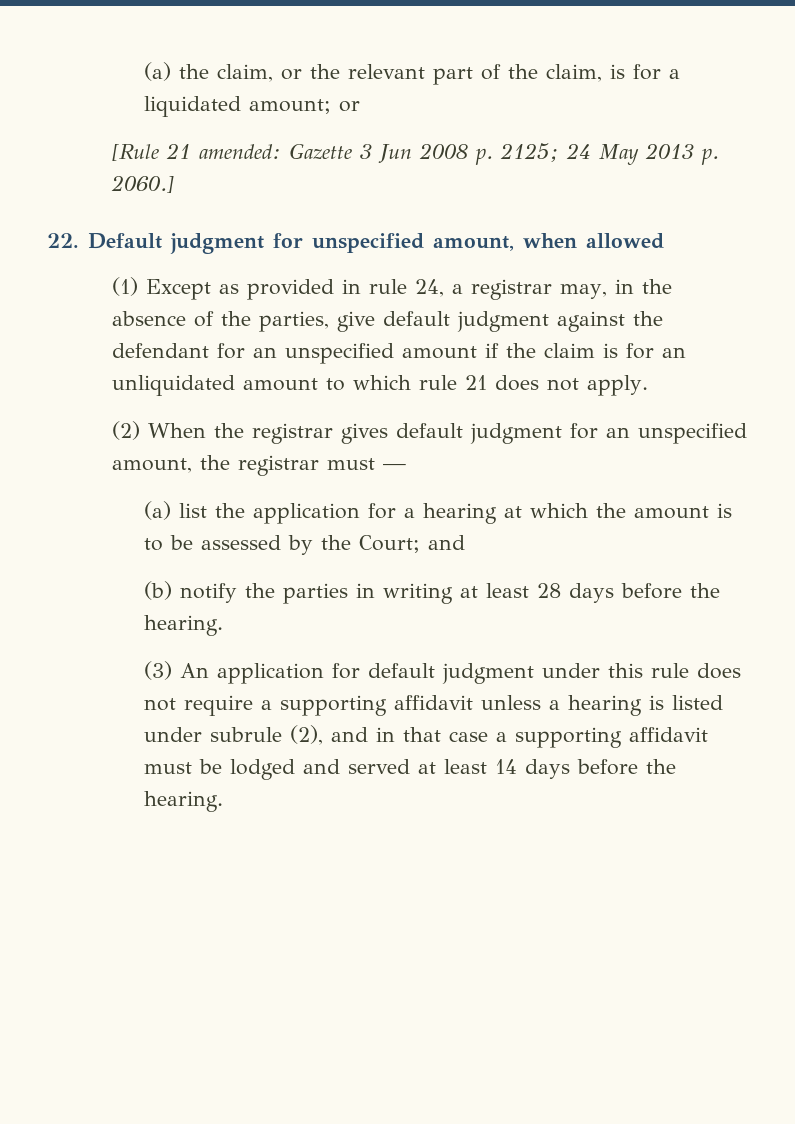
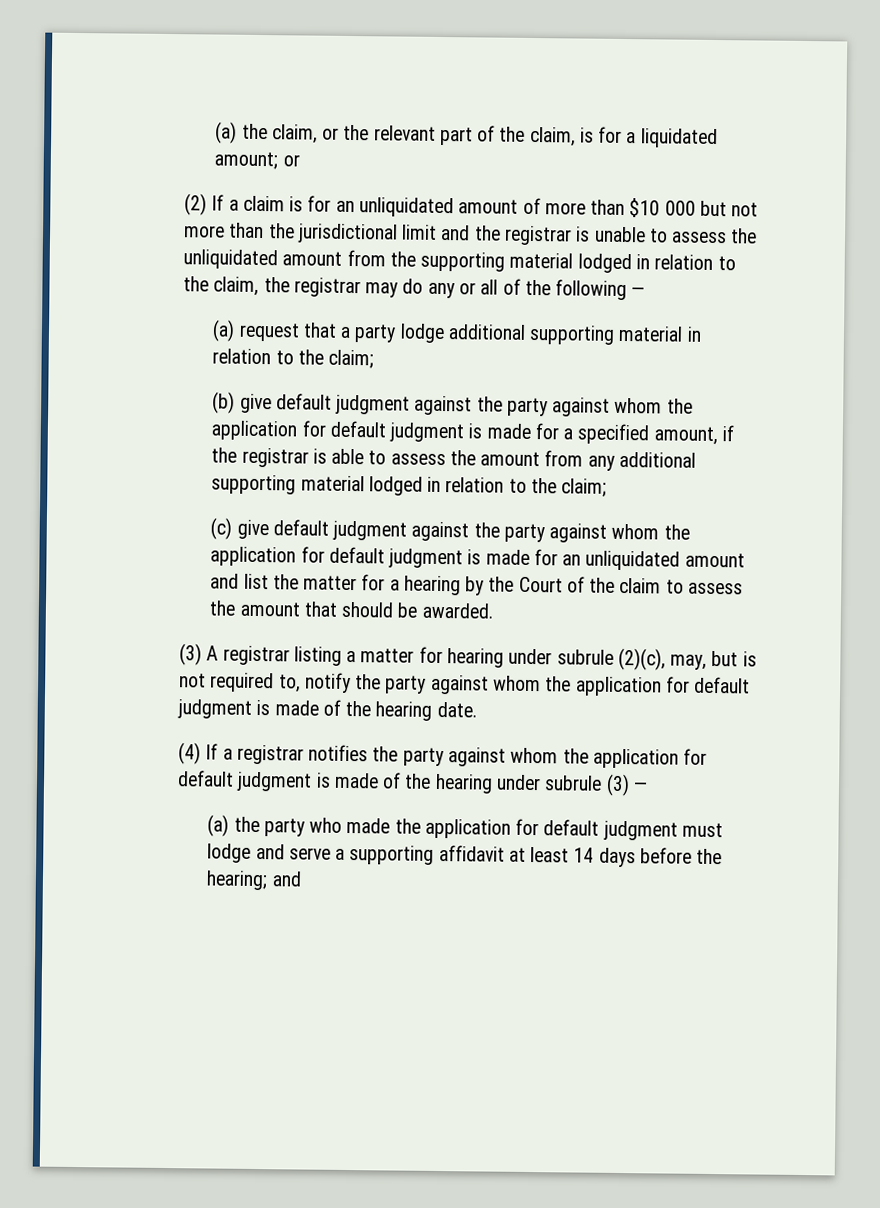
[111,143,719,165] [110,175,174,193] [47,233,664,254] [111,277,672,300] [111,311,663,332] [111,343,536,364] [Rule 21 amended: Gazette 3 Jun 2008 p. 2125; 24 May 2013 p. 2060.] // 22. Default judgment for unspecified amount, when allowed // (1) Except as provided in rule 24, a registrar may, in the absence of the parties, give default judgment against the defendant for an unspecified amount if the -> [184,193,239,216] (2) If a
[325,375,648,396] [111,421,747,444] [111,455,406,476] [144,501,733,524] [144,535,466,555] [144,581,721,604] [144,615,224,636] [144,661,742,684] [144,695,724,716] [144,725,709,748] [144,759,411,780] to which rule 21 does not apply. // (2) When the registrar gives default judgment for an unspecified amount, the registrar must — // (a) list the application for a hearing at which the amount is to be assessed by the Court; and // (b) notify the parties in writing at least 28 days before the hearing. // (3) An application for default judgment under this rule does not require a supporting affidavit unless a hearing is listed under subrule (2), and in that case a supporting affidavit must be lodged and served -> [522,197,759,218] [184,222,758,246] [183,249,736,274] [183,276,646,301] [212,319,702,345] [212,348,375,369] [212,391,693,417] [211,420,734,446] [211,447,696,471] [211,474,608,497] [210,517,690,543] [210,546,745,571] [210,573,743,596] [209,600,494,619] [179,643,757,671] [179,672,751,697] [177,699,477,721] [178,742,708,769] [177,770,648,797] [207,814,723,841] [207,843,505,865] of more than $10 000 but not more than the jurisdictional limit and the registrar is unable to assess the unliquidated amount from the supporting material lodged in relation to the claim, the registrar may do any or all of the following — // (a) request that a party lodge additional supporting material in relation to the claim; // (b) give default judgment against the party against whom the application for default judgment is made for a specified amount, if the registrar is able to assess the amount from any additional supporting material lodged in relation to the claim; // (c) give default judgment against the party against whom the application for default judgment is made for an unliquidated amount and list the matter for a hearing by the Court of the claim to assess the amount that should be awarded. // (3) A registrar listing a matter for hearing under subrule (2)(c), may, but is not required to, notify the party against whom the application for default judgment is made of the hearing date. // (4) If a registrar notifies the party against whom the application for default judgment is made of the hearing under subrule (3) — // (a) the party who made the application for default judgment must lodge and serve a supporting affidavit
[144,791,224,812] hearing. -> [206,870,302,891] hearing; and

